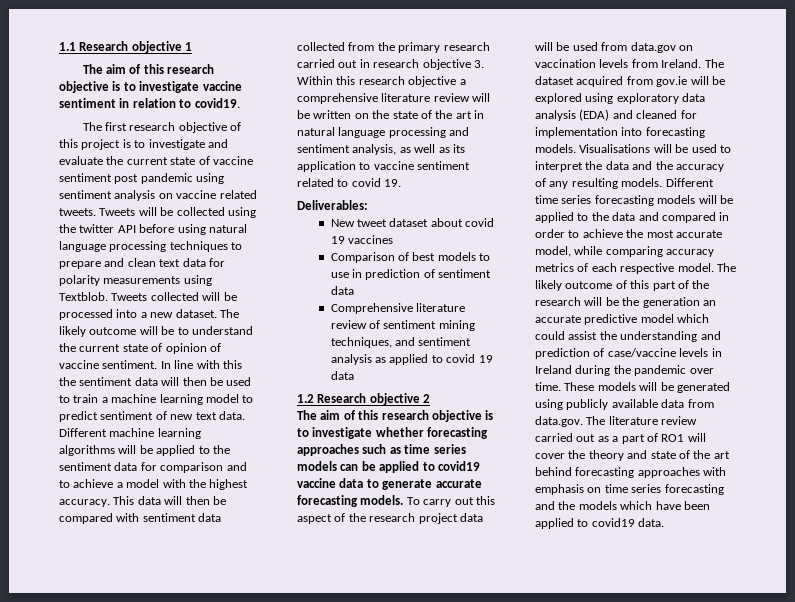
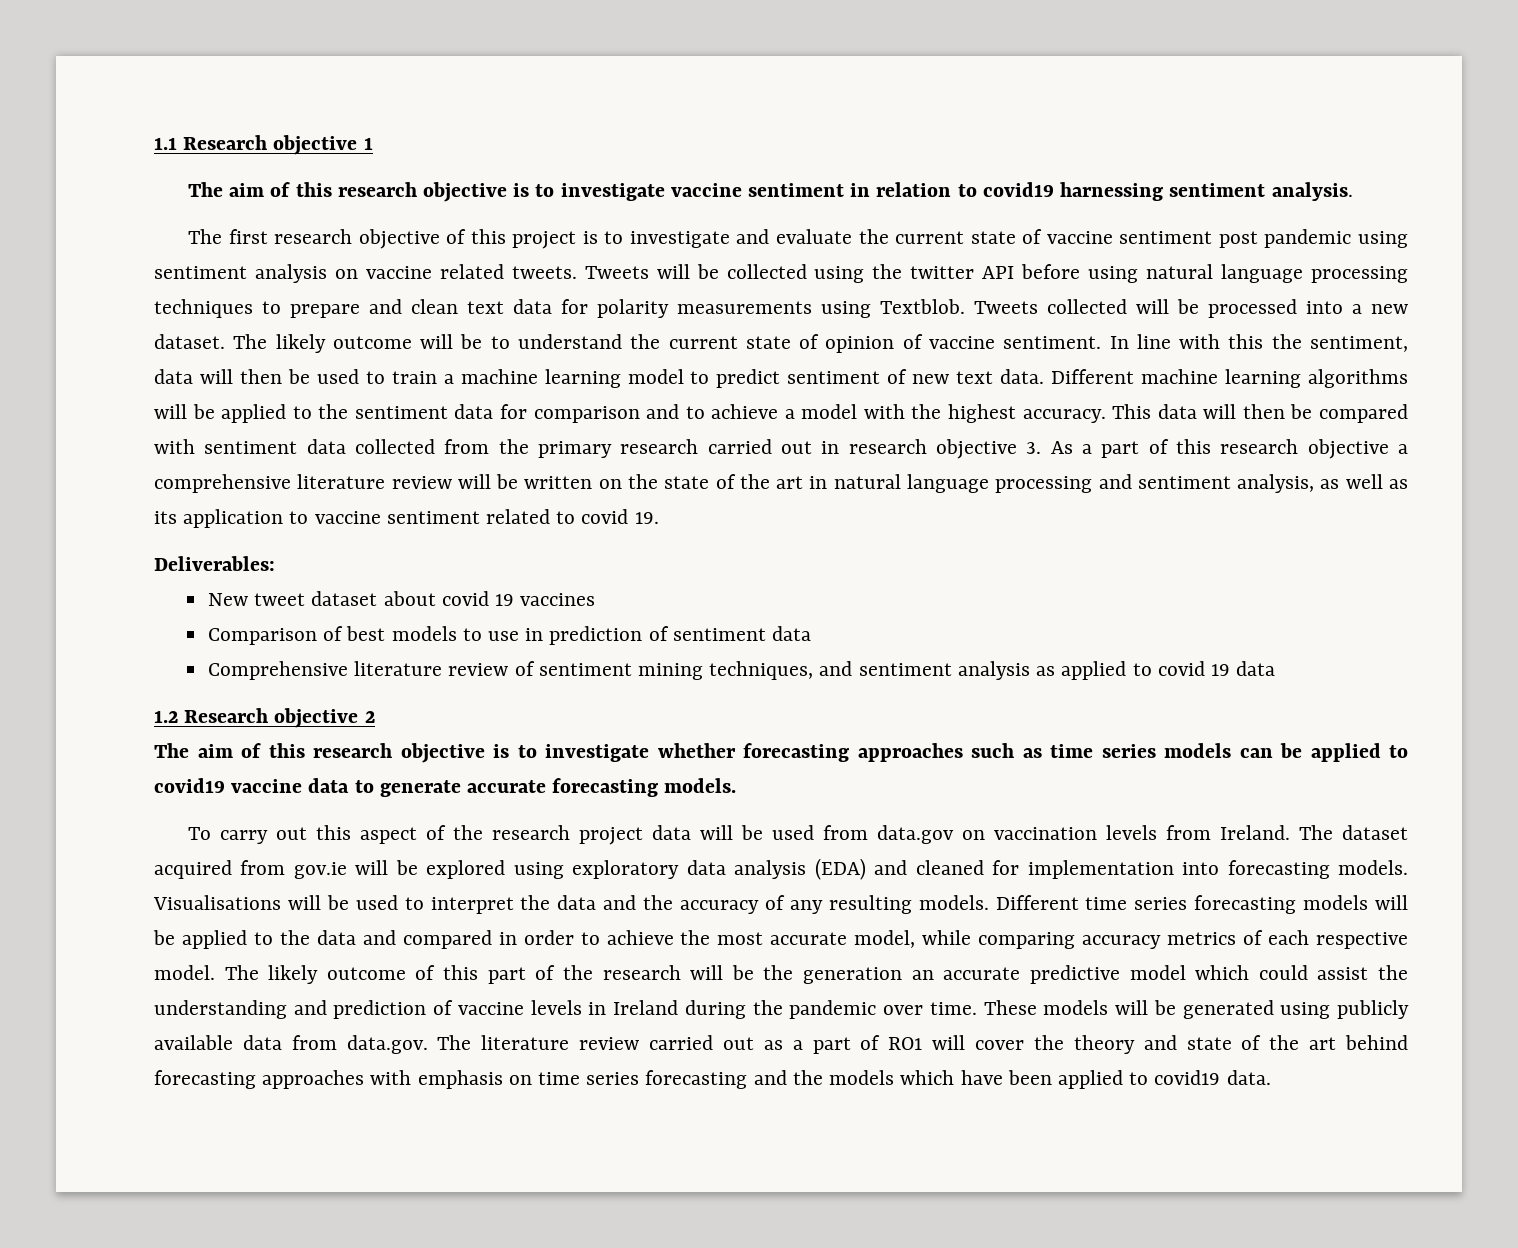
[194,98,240,108] covid19. -> [982,182,1353,201] covid19 harnessing sentiment analysis.
[79,377,133,386] sentiment -> [1310,336,1409,352] sentiment,
[297,76,333,85] Within -> [1050,439,1169,458] As a part of
(404, 500) none -> (737, 785) //
[607,348,676,357] case/vaccine -> [457,1002,524,1015] vaccine

